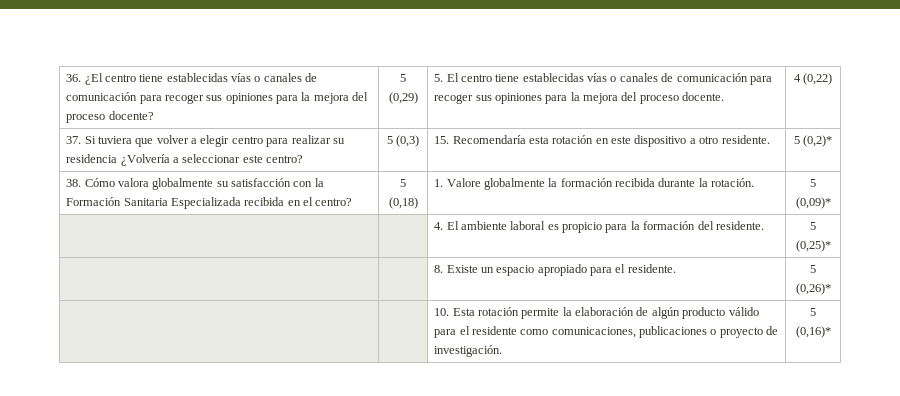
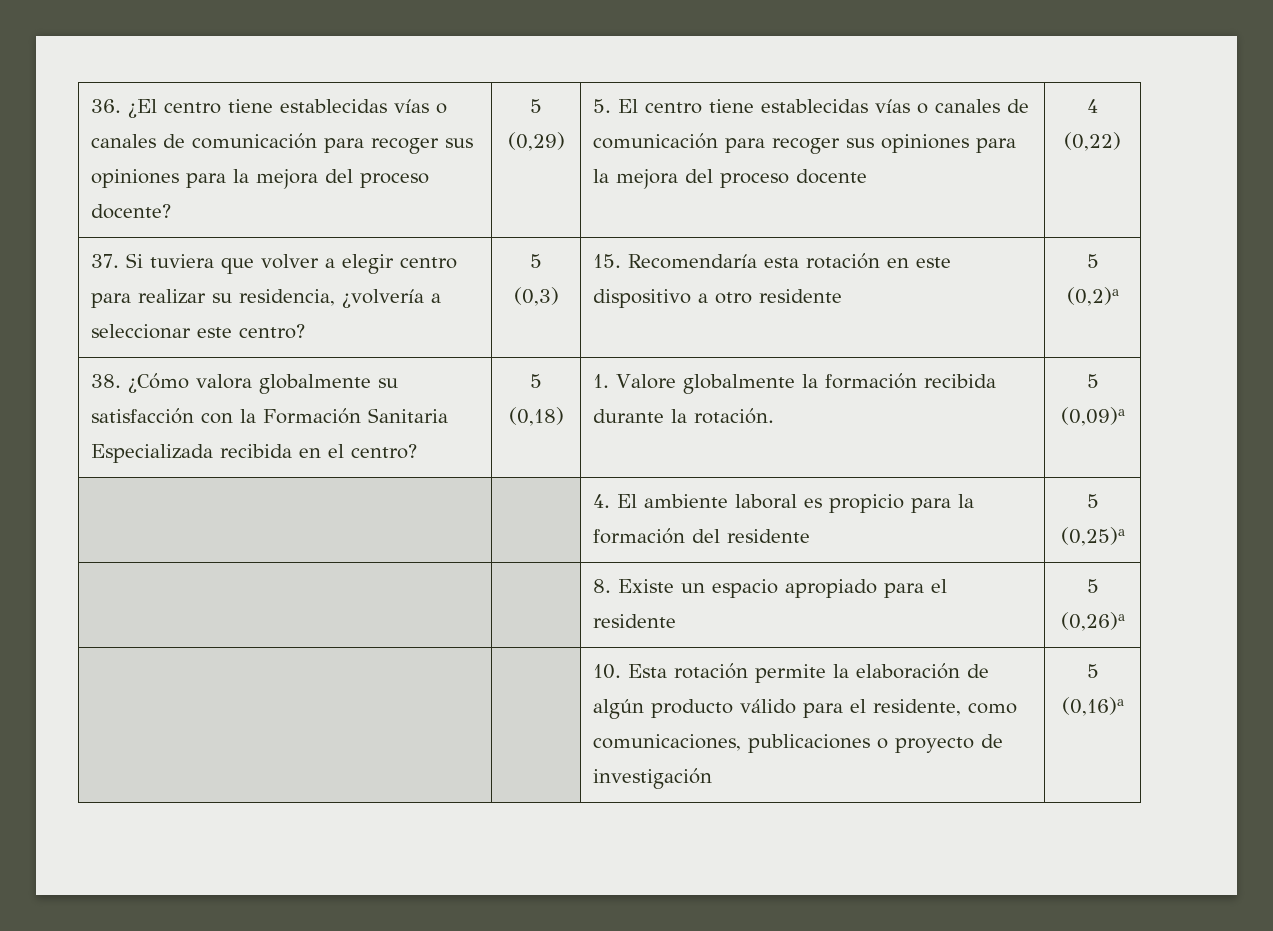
[682,92,725,101] docente. -> [796,169,868,184] docente
[66,154,170,166] residencia ¿Volvería -> [239,289,425,308] residencia, ¿volvería
[721,135,770,144] [793,135,833,147] residente. | 5 (0,2)* -> [759,289,843,303] [1086,254,1099,268] [1066,287,1119,306] residente | 5 (0,2)a
[84,178,115,187] Cómo -> [128,373,190,393] ¿Cómo
[795,197,831,209] (0,09)* -> [1060,407,1125,426] (0,09)a
[715,221,764,230] [810,222,816,230] [795,240,831,252] residente. | 5 (0,25)* -> [727,529,811,543] [1086,494,1099,508] [1060,527,1125,546] residente | 5 (0,25)a
[627,264,676,273] [810,265,816,273] [795,283,831,295] residente. | 5 (0,26)* -> [593,614,677,628] [1086,579,1099,593] [1060,612,1125,631] residente | 5 (0,26)a
[471,326,517,335] residente -> [873,699,962,716] residente,
[434,345,503,357] [810,308,816,316] [795,326,831,338] investigación. | 5 (0,16)* -> [593,768,713,789] [1086,664,1099,678] [1061,697,1124,716] investigación | 5 (0,16)a

